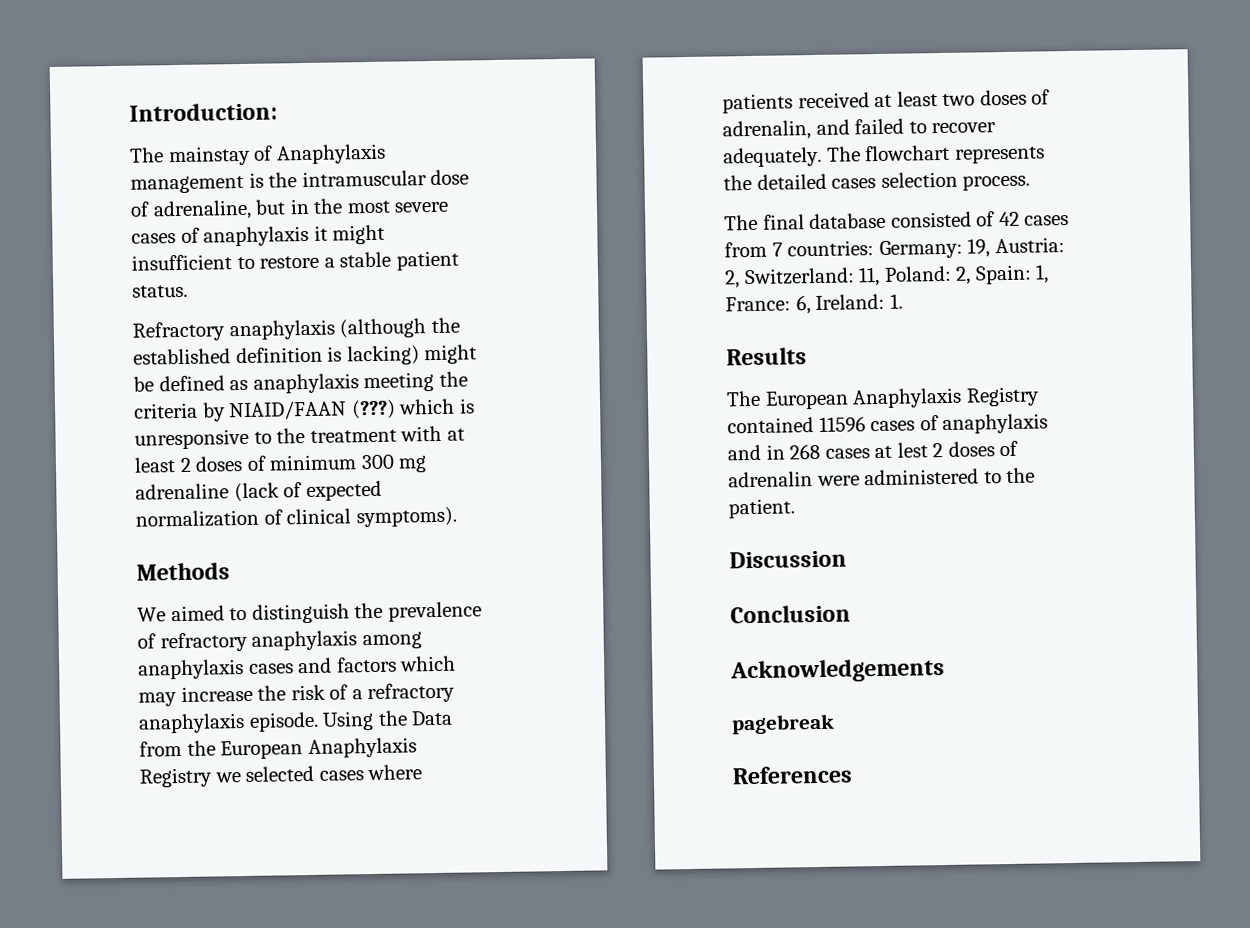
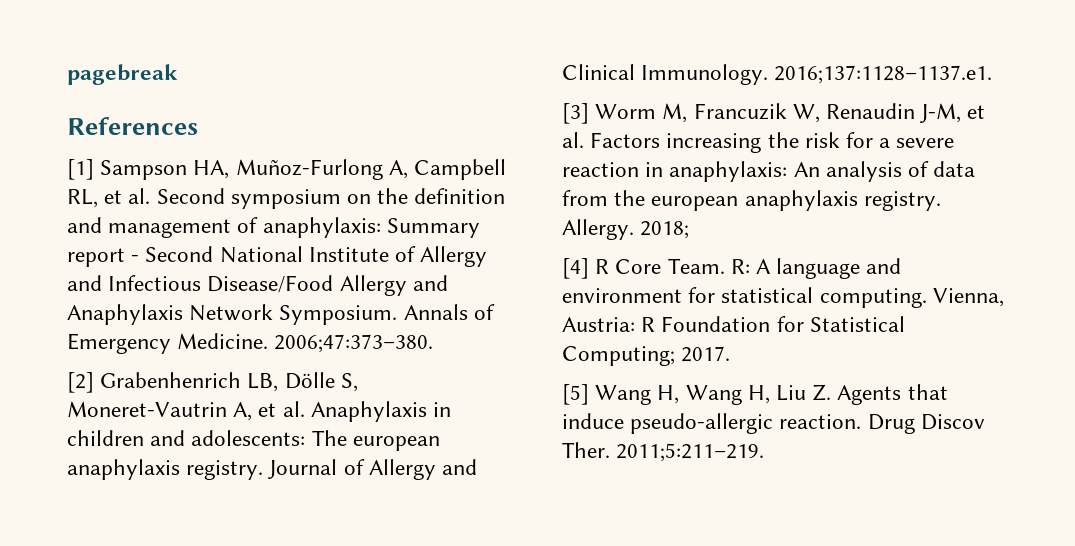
[129,102,278,122] [129,143,386,167] [130,169,470,194] [130,198,450,221] [131,224,386,247] [131,250,459,271] [132,284,188,298] [132,317,460,342] [133,344,478,366] [133,371,468,394] [133,398,475,422] [134,425,465,450] [134,454,428,473] [135,480,382,503] [135,506,457,528] [136,562,230,581] [137,601,482,624] [137,630,422,653] [138,655,457,680] [138,682,456,707] [138,710,454,734] [139,737,417,760] [139,764,423,788] [722,89,1051,114] [722,118,997,141] [723,144,1045,168] [723,171,1031,191] [724,211,1070,231] [724,237,1065,259] [724,264,1050,289] [725,293,903,315] [726,347,807,366] [726,386,1040,410] [727,413,1049,435] [727,440,1019,461] [728,467,1036,488] [728,498,795,519] [729,550,847,569] [730,604,851,624] [730,658,945,684] [731,713,835,735] [732,765,853,785] Introduction: // The mainstay of Anaphylaxis management is the intramuscular dose of adrenaline, but in the most severe cases of anaphylaxis it might insufficient to restore a stable patient status. // Refractory anaphylaxis (although the established definition is lacking) might be defined as anaphylaxis meeting the criteria by NIAID/FAAN (???) which is unresponsive to the treatment with at least 2 doses of minimum 300 mg adrenaline (lack of expected normalization of clinical symptoms). // Methods // We aimed to distinguish the prevalence of refractory anaphylaxis among anaphylaxis cases and factors which may increase the risk of a refractory anaphylaxis episode. Using the Data from the European Anaphylaxis Registry we selected cases where patients received at least two doses of adrenalin, and failed to recover adequately. The flowchart represents the detailed cases selection process. // The final database consisted of 42 cases from 7 countries: Germany: 19, Austria: 2, Switzerland: 11, Poland: 2, Spain: 1, France: 6, Ireland: 1. // Results // The European Anaphylaxis Registry contained 11596 cases of anaphylaxis and in 268 cases at lest 2 doses of adrenalin were administered to the patient. // Discussion // Conclusion // Acknowledgements // pagebreak // References -> [67,64,178,85] [67,117,198,135] [67,159,507,180] [67,188,506,209] [67,217,480,238] [67,246,488,267] [67,275,448,296] [67,304,495,325] [67,333,434,354] [67,372,358,393] [67,401,452,422] [67,430,440,451] [67,459,478,480] [562,64,993,85] [562,103,986,124] [562,132,955,153] [562,161,976,182] [562,190,941,211] [562,219,690,240] [562,258,902,279] [562,287,1004,308] [562,316,905,332] [562,346,731,366] [562,384,948,405] [562,413,985,434] [562,442,765,462] pagebreak // References // [1] Sampson HA, Muñoz-Furlong A, Campbell RL, et al. Second symposium on the definition and management of anaphylaxis: Summary report - Second National Institute of Allergy and Infectious Disease/Food Allergy and Anaphylaxis Network Symposium. Annals of Emergency Medicine. 2006;47:373–380. // [2] Grabenhenrich LB, Dölle S, Moneret-Vautrin A, et al. Anaphylaxis in children and adolescents: The european anaphylaxis registry. Journal of Allergy and Clinical Immunology. 2016;137:1128–1137.e1. // [3] Worm M, Francuzik W, Renaudin J-M, et al. Factors increasing the risk for a severe reaction in anaphylaxis: An analysis of data from the european anaphylaxis registry. Allergy. 2018; // [4] R Core Team. R: A language and environment for statistical computing. Vienna, Austria: R Foundation for Statistical Computing; 2017. // [5] Wang H, Wang H, Liu Z. Agents that induce pseudo-allergic reaction. Drug Discov Ther. 2011;5:211–219.

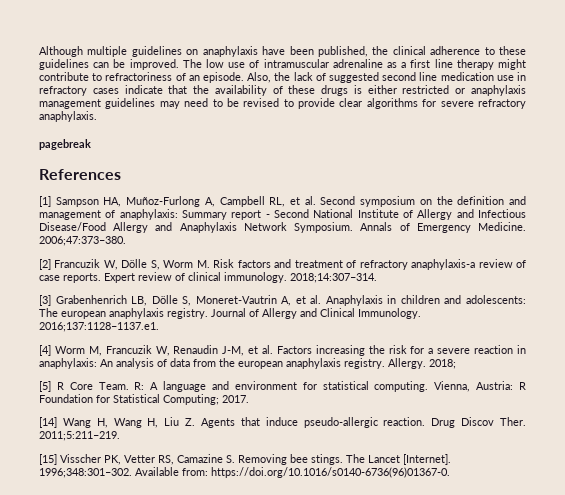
(67, 74) none -> [39,46,526,57] [39,59,526,70] [39,72,526,83] [39,85,526,96] [39,98,526,109] [39,111,97,122] Although multiple guidelines on anaphylaxis have been published, the clinical adherence to these guidelines can be improved. The low use of intramuscular adrenaline as a first line therapy might contribute to refractoriness of an episode. Also, the lack of suggested second line medication use in refractory cases indicate that the availability of these drugs is either restricted or anaphylaxis management guidelines may need to be revised to provide clear algorithms for severe refractory anaphylaxis. //
(94, 382) none -> [54,259,526,270] [39,272,377,283] [39,295,51,306] Francuzik W, Dölle S, Worm M. Risk factors and treatment of refractory anaphylaxis-a review of case reports. Expert review of clinical immunology. 2018;14:307–314. // [3]
[562,103,589,124] [3] -> [39,345,51,356] [4]
[562,258,589,279] [4] -> [39,381,51,392] [5]
[562,384,589,405] [5] -> [39,417,57,428] [14]
(765, 452) none -> [39,454,451,465] [39,467,450,478] // [15] Visscher PK, Vetter RS, Camazine S. Removing bee stings. The Lancet [Internet]. 1996;348:301–302. Available from: https://doi.org/10.1016/s0140-6736(96)01367-0.

